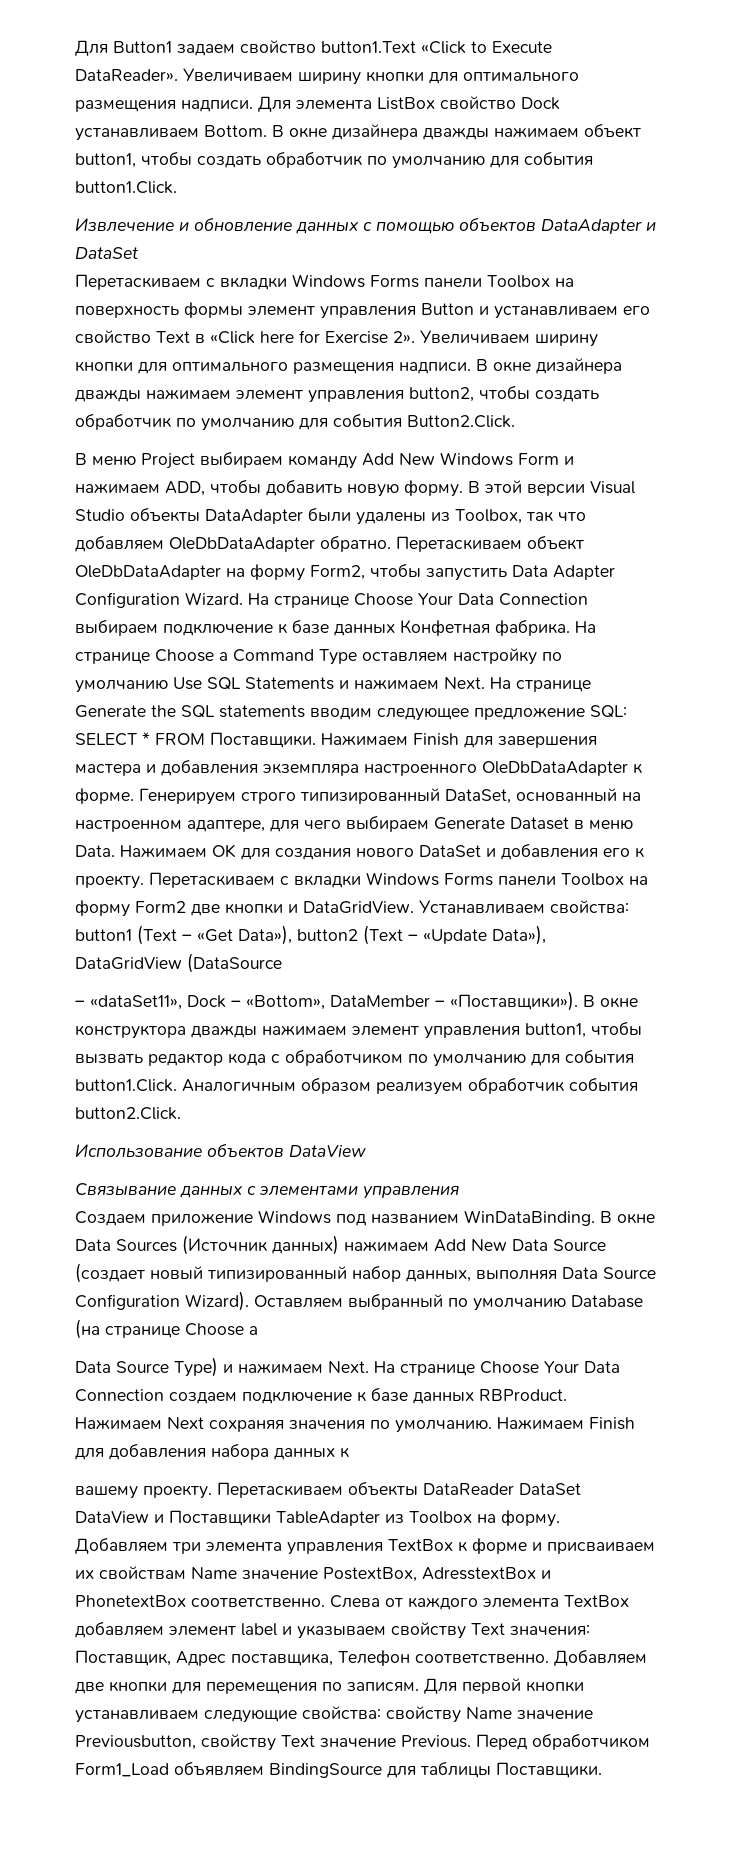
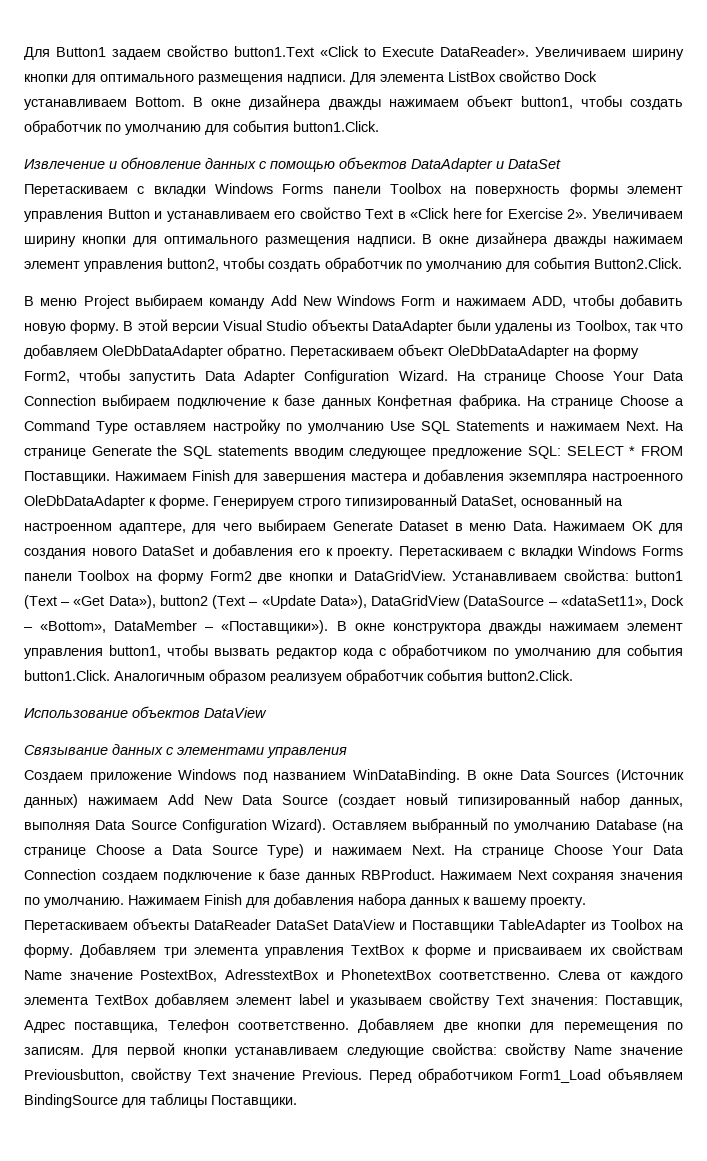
(282, 963) // -> (545, 602) none
(258, 1330) // -> (164, 851) none
(350, 1452) // -> (470, 901) none

